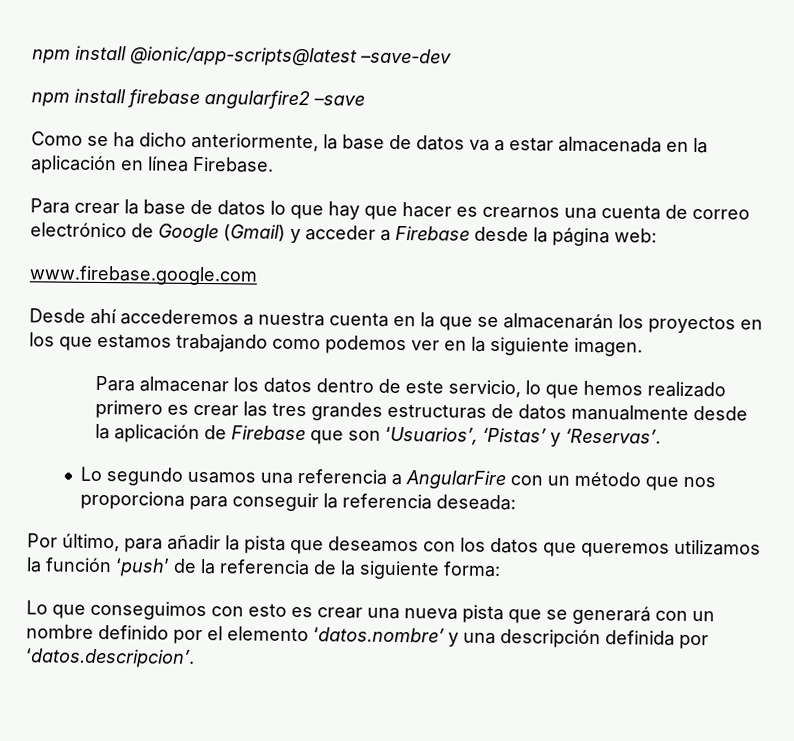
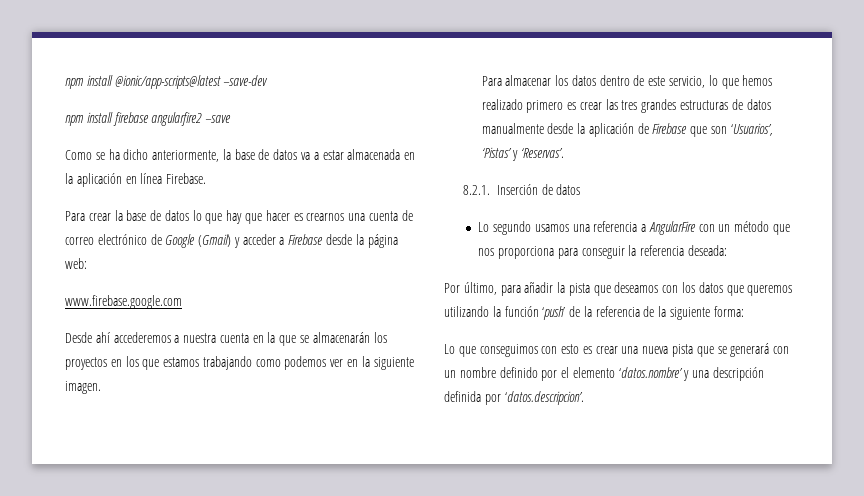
(661, 436) none -> [462,184,581,195] // 8.2.1. Inserción de datos
[674,539,761,556] utilizamos -> [444,306,489,317] utilizando

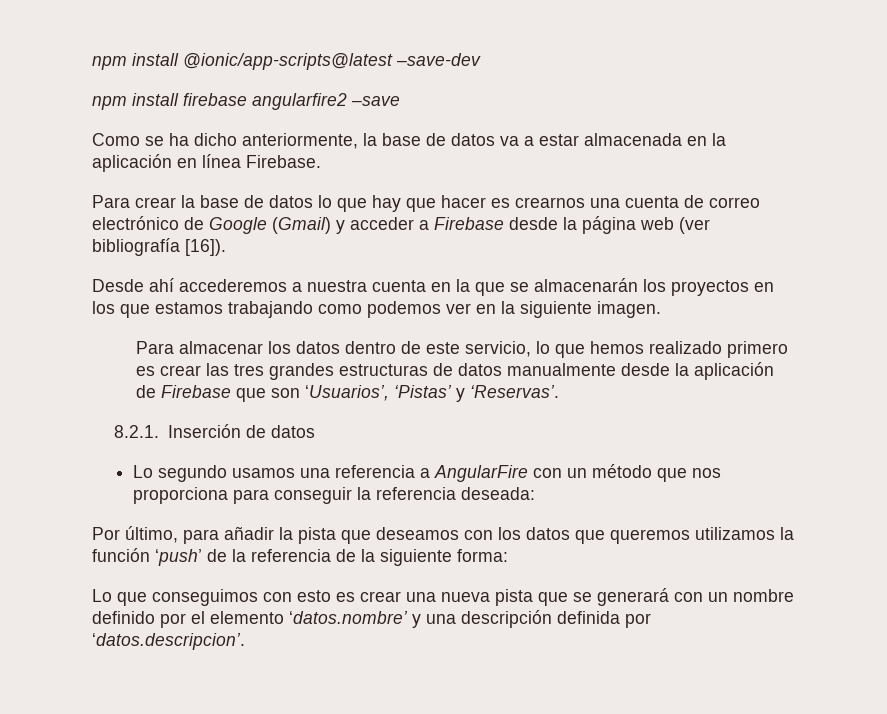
[65,258,87,269] [65,295,182,309] web: // www.firebase.google.com -> [640,217,710,234] [92,238,226,256] web (ver bibliografía [16]).
[444,306,489,317] utilizando -> [695,527,775,540] utilizamos

